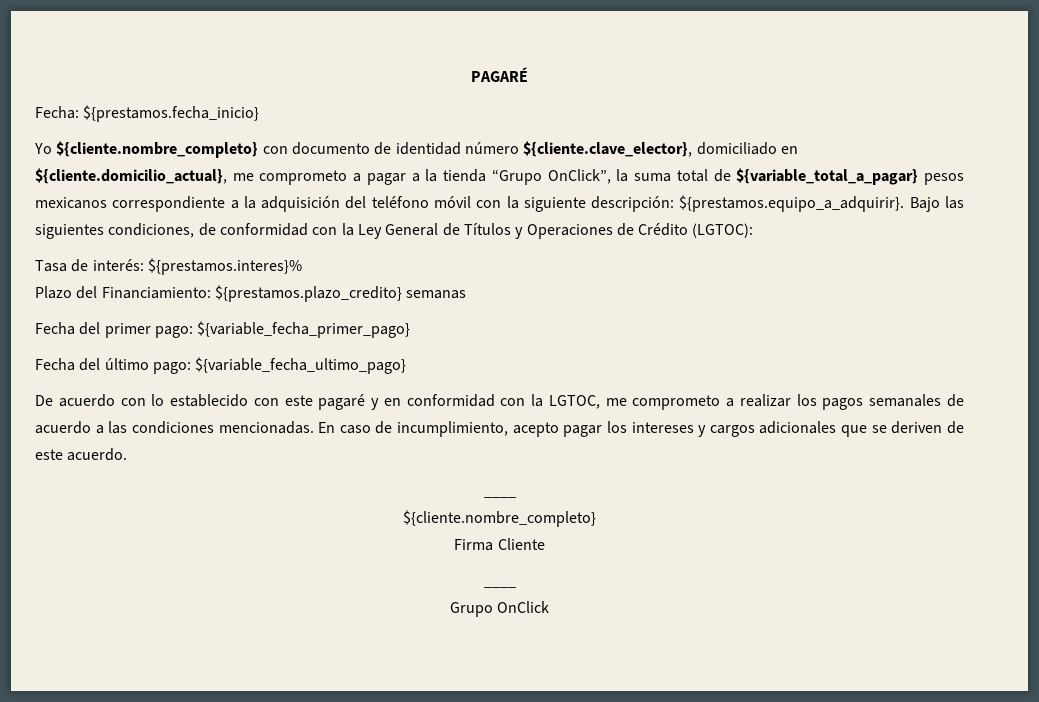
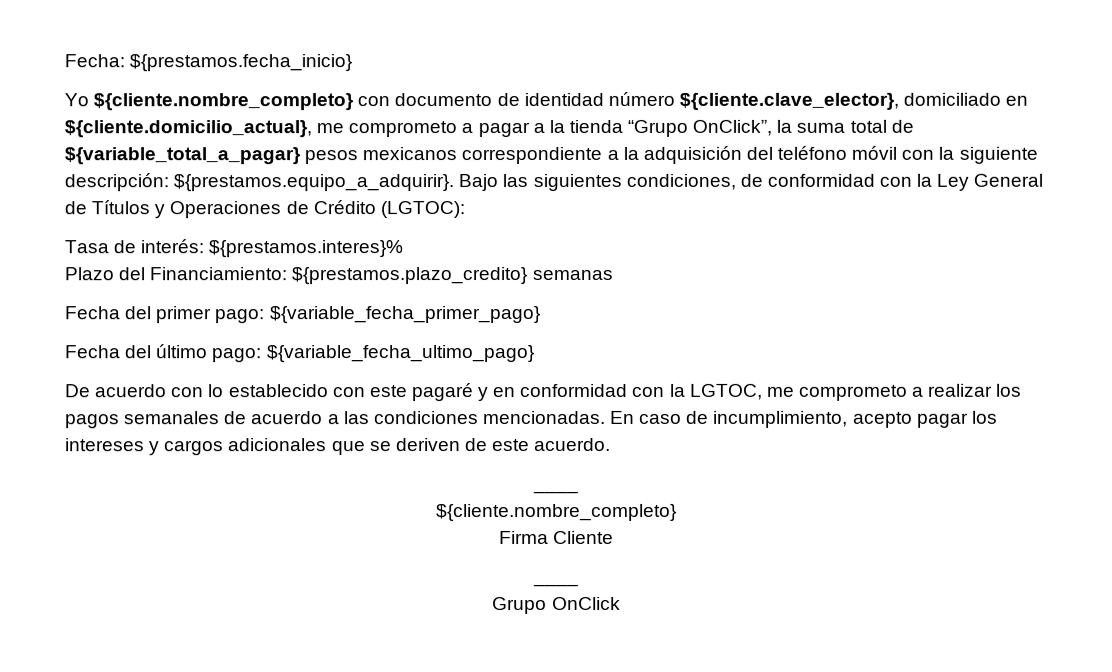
[471,67,528,82] PAGARÉ // -> (64, 61) none

